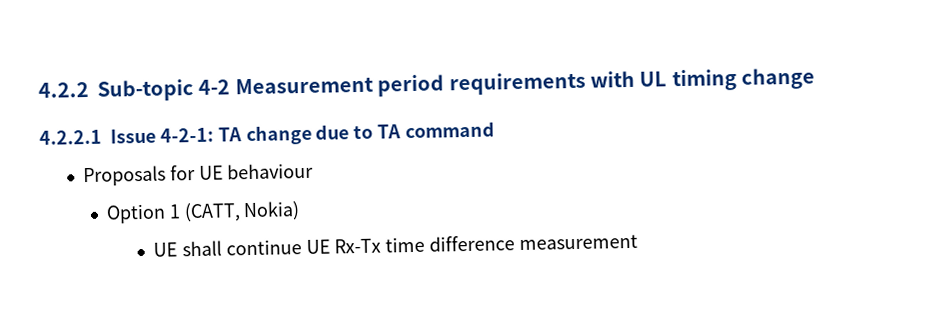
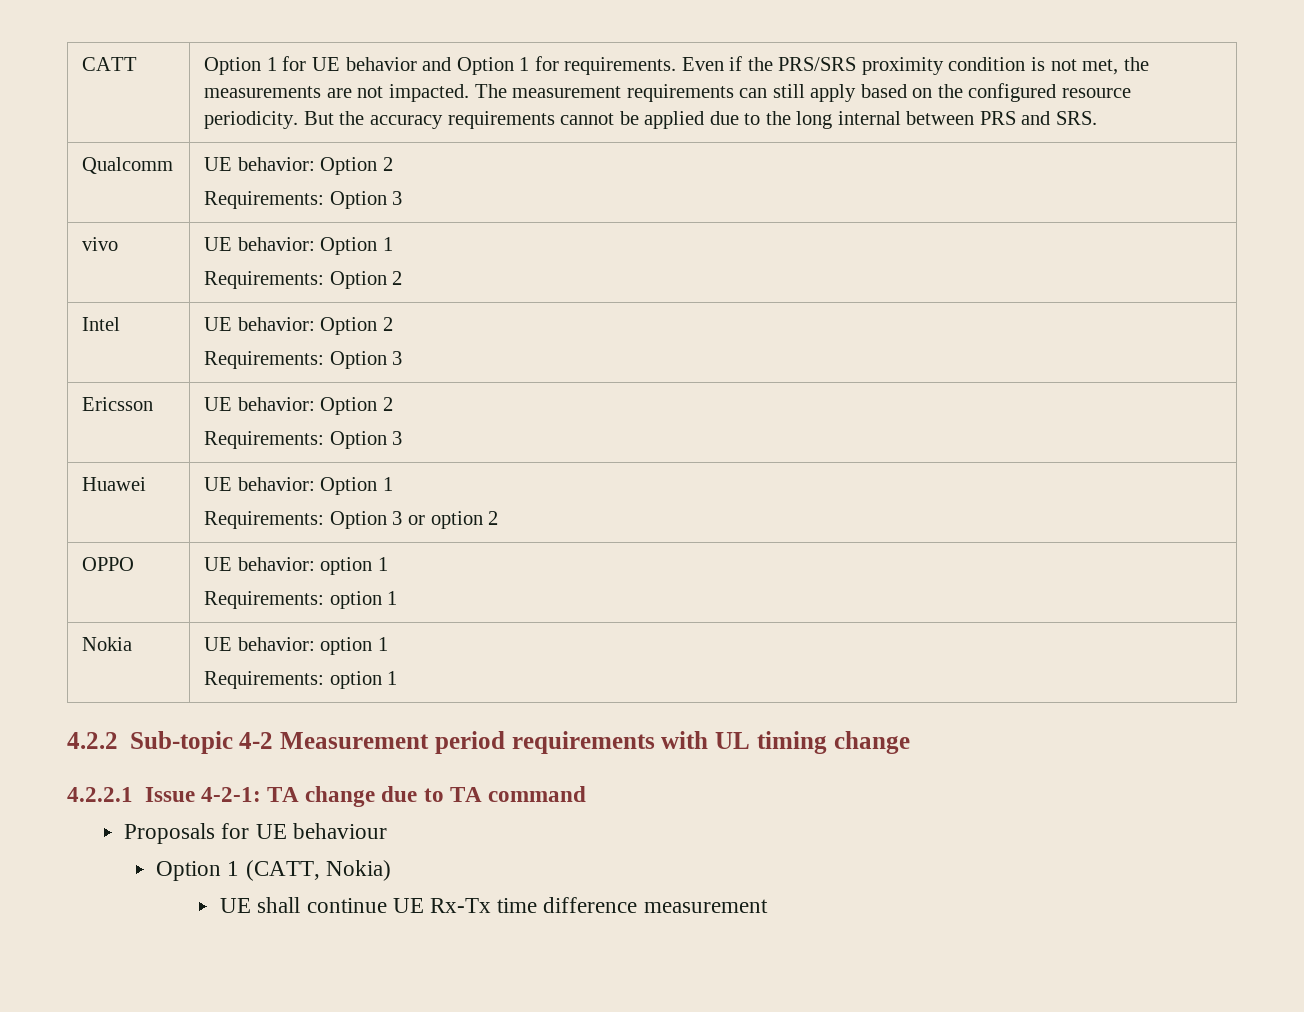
(38, 89) none -> [82,57,138,71] [204,56,1149,75] [204,83,1131,102] [204,111,1097,129] [82,157,174,174] [204,157,394,175] [204,191,403,209] [82,237,119,251] [204,237,394,255] [204,271,403,289] [82,317,121,331] [204,317,394,335] [204,351,403,369] [82,397,154,411] [204,397,394,415] [204,431,403,449] [82,477,147,491] [204,477,394,495] [204,511,499,529] [82,557,135,571] [204,557,389,575] [204,591,398,609] [82,637,133,651] [204,637,389,655] [204,671,398,689] CATT | Option 1 for UE behavior and Option 1 for requirements. Even if the PRS/SRS proximity condition is not met, the measurements are not impacted. The measurement requirements can still apply based on the configured resource periodicity. But the accuracy requirements cannot be applied due to the long internal between PRS and SRS. // Qualcomm | UE behavior: Option 2 // Requirements: Option 3 // vivo | UE behavior: Option 1 // Requirements: Option 2 // Intel | UE behavior: Option 2 // Requirements: Option 3 // Ericsson | UE behavior: Option 2 // Requirements: Option 3 // Huawei | UE behavior: Option 1 // Requirements: Option 3 or option 2 // OPPO | UE behavior: option 1 // Requirements: option 1 // Nokia | UE behavior: option 1 // Requirements: option 1 //

